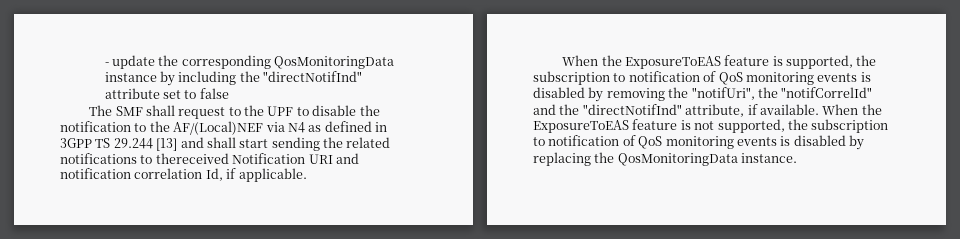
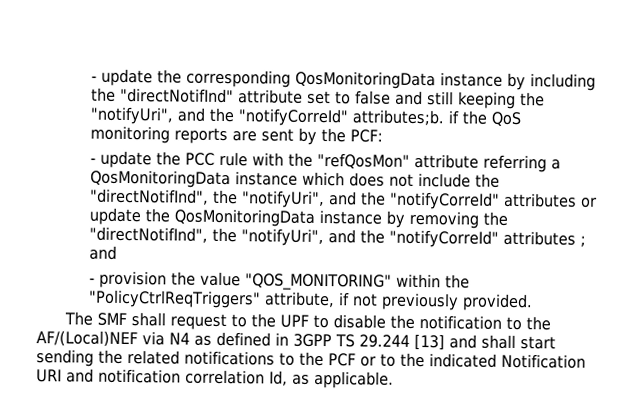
(229, 93) none -> [395,90,546,110] [90,106,522,128] [90,125,384,145] [90,150,562,173] [90,169,501,189] [90,188,598,210] [89,207,509,229] [89,226,587,248] [89,245,118,260] [89,270,471,291] [88,289,534,312] and still keeping the "notifyUri", and the "notifyCorreId" attributes;b. if the QoS monitoring reports are sent by the PCF: // - update the PCC rule with the "refQosMon" attribute referring a QosMonitoringData instance which does not include the "directNotifInd", the "notifyUri", and the "notifyCorreId" attributes or update the QosMonitoringData instance by removing the "directNotifInd", the "notifyUri", and the "notifyCorreId" attributes ; and // - provision the value "QOS_MONITORING" within the "PolicyCtrlReqTriggers" attribute, if not previously provided.
[155,153,229,164] thereceived -> [299,351,497,368] the PCF or to the indicated
[226,168,237,179] if -> [292,374,310,385] as
[562,55,877,69] [533,71,871,85] [533,87,873,102] [533,104,882,117] [533,119,889,133] [533,135,864,150] [533,152,798,166] // When the ExposureToEAS feature is supported, the subscription to notification of QoS monitoring events is disabled by removing the "notifUri", the "notifCorrelId" and the "directNotifInd" attribute, if available. When the ExposureToEAS feature is not supported, the subscription to notification of QoS monitoring events is disabled by replacing the QosMonitoringData instance. -> (394, 379) none

